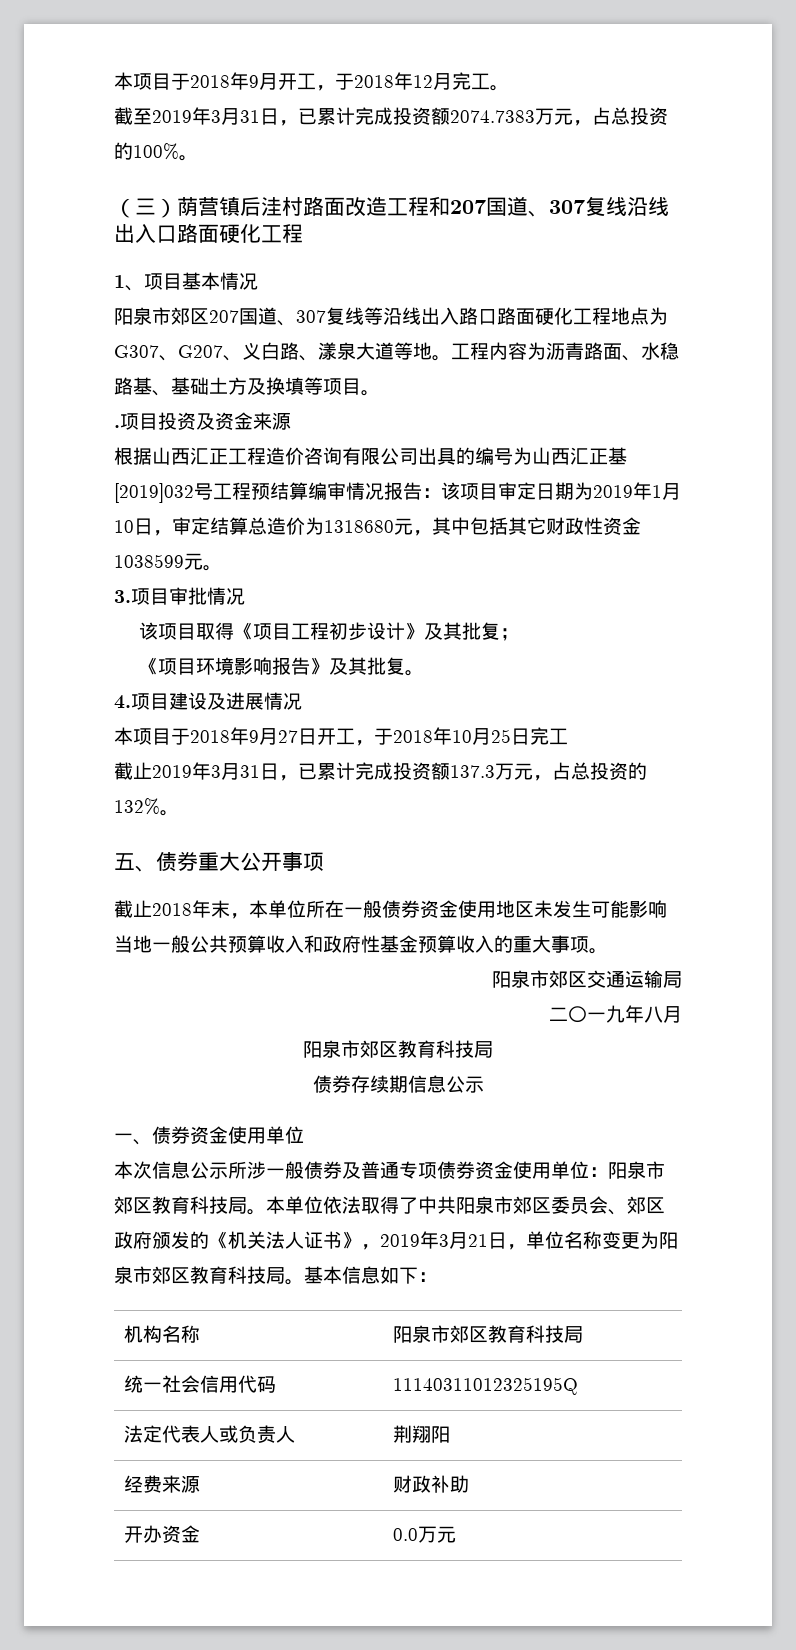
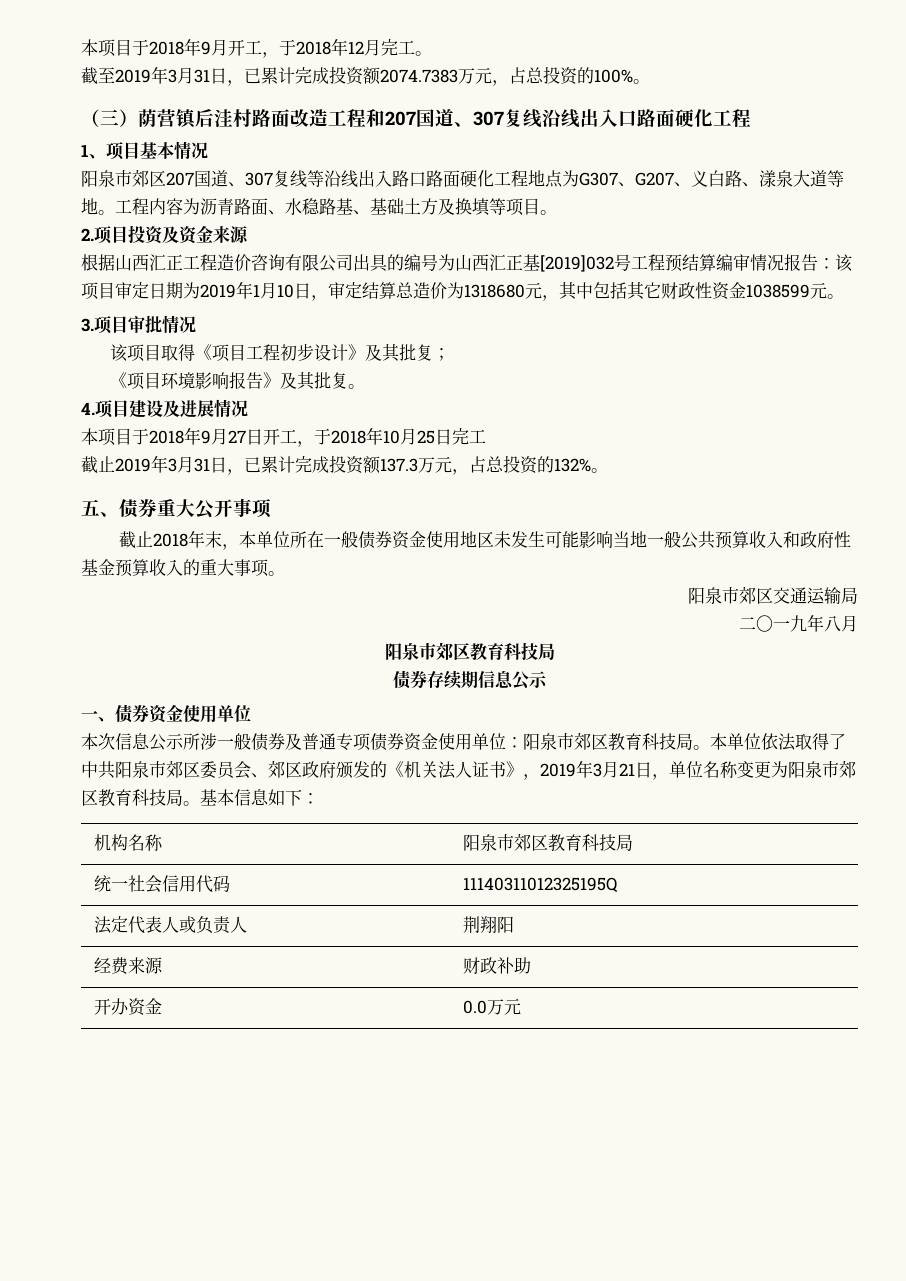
[114,425,120,428] . -> [81,228,94,241] 2.

